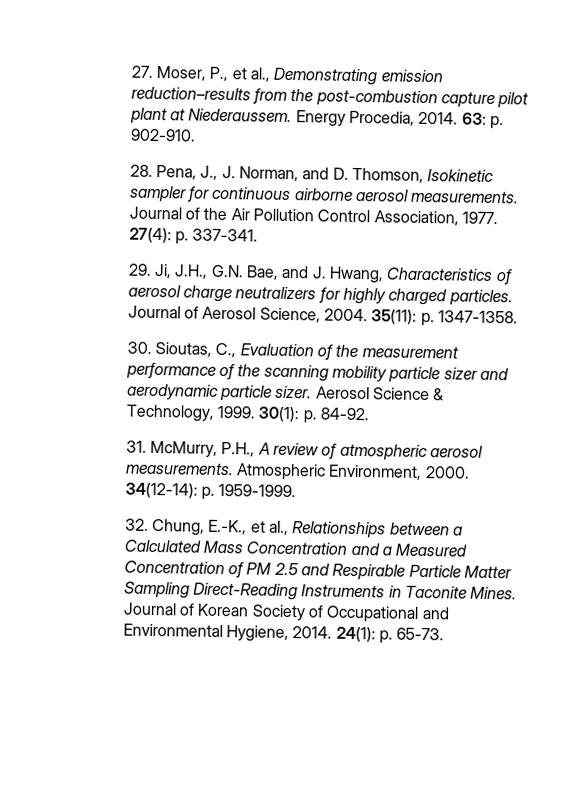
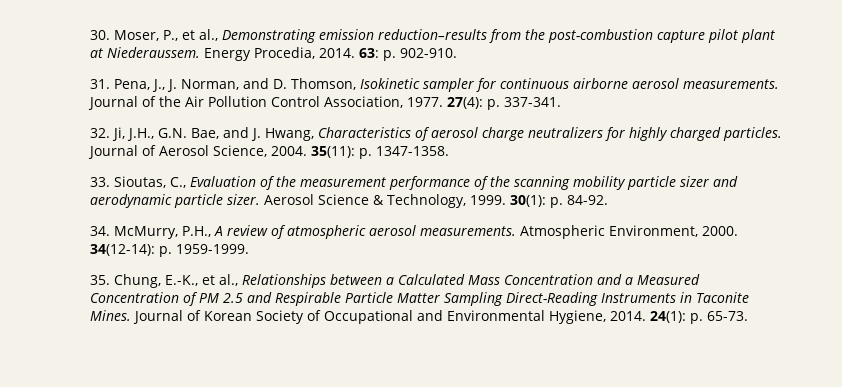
[130,65,154,78] 27. -> [90,30,111,40] 30.
[129,164,153,177] 28. -> [90,79,111,89] 31.
[127,263,152,276] 29. -> [90,128,111,138] 32.
[126,341,152,354] 30. -> [90,177,111,187] 33.
[125,440,147,453] 31. -> [90,226,111,236] 34.
[124,518,149,531] 32. -> [90,275,111,285] 35.

